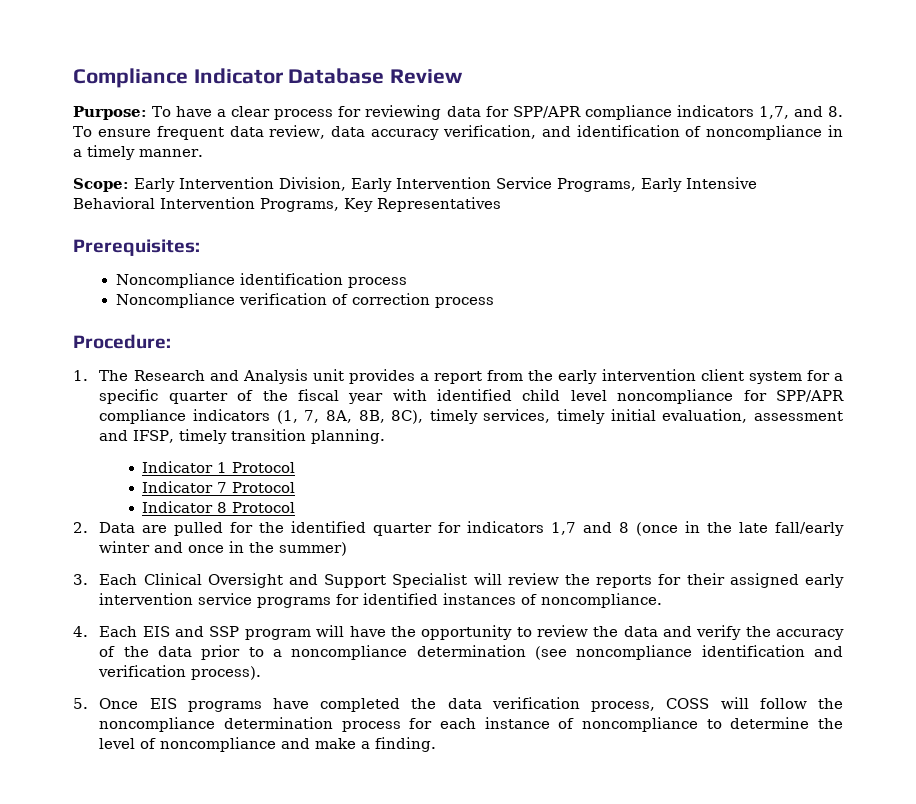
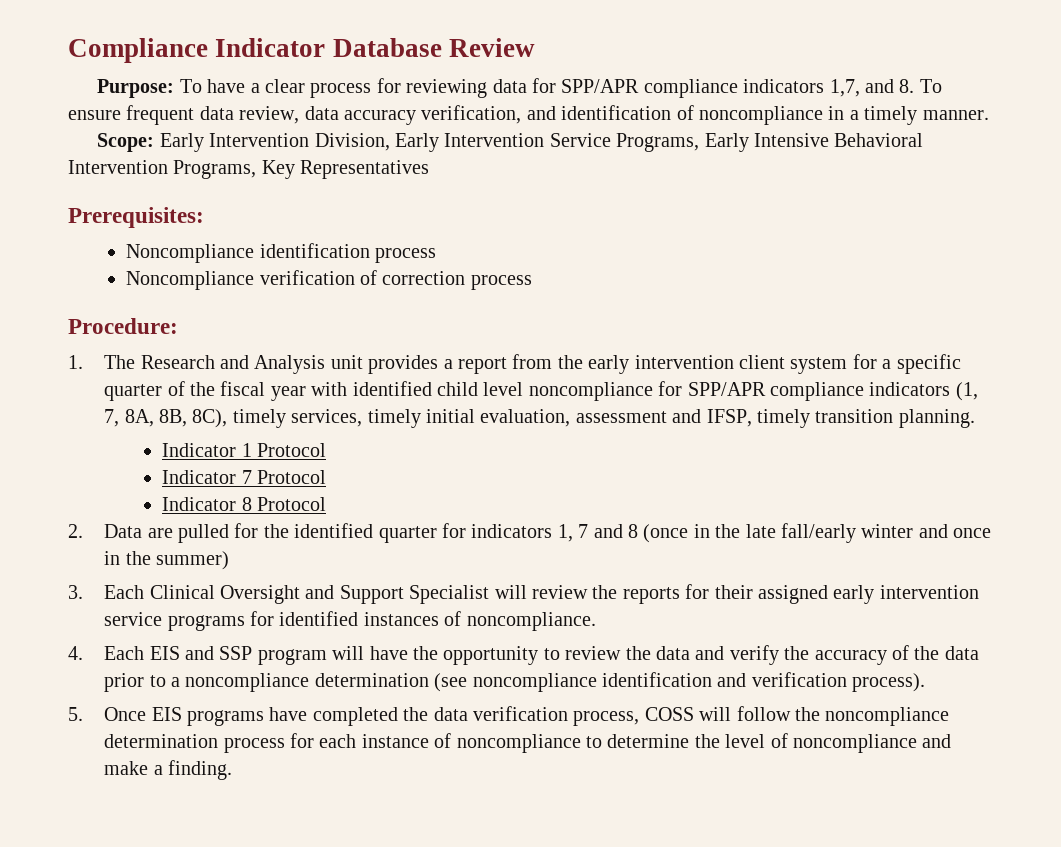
[551,522,577,535] 1,7 -> [557,524,589,542] 1, 7

